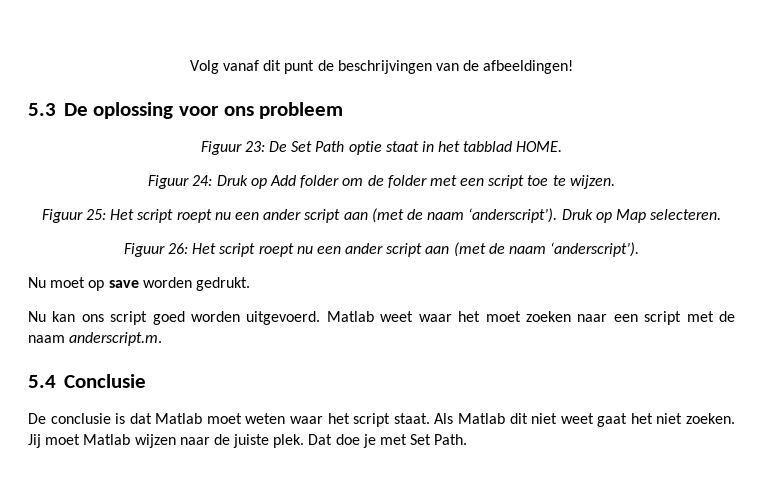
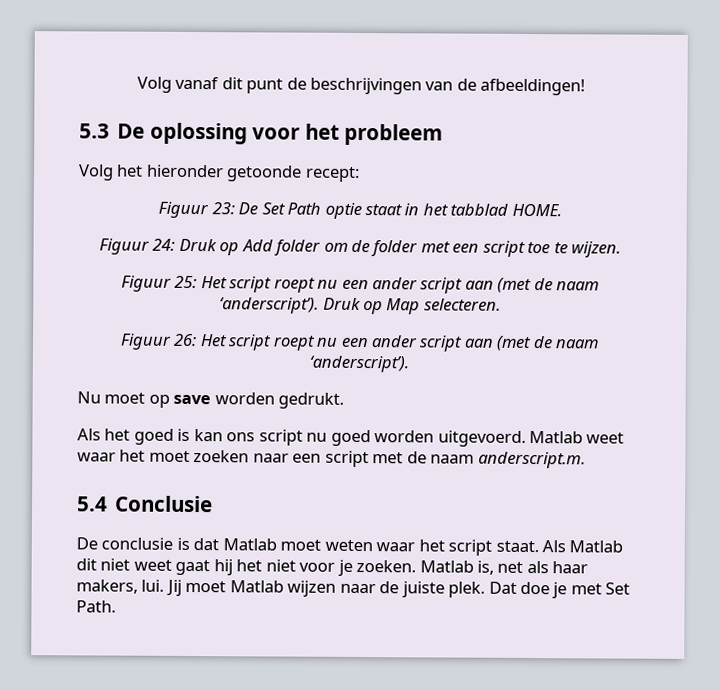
[223,106,254,116] ons -> [304,123,340,140] het
(344, 110) none -> [78,164,360,182] // Volg het hieronder getoonde recept:
[28,311,46,322] Nu -> [77,428,191,445] Als het goed is
(148, 318) none -> [306,432,328,442] nu
(628, 420) none -> [213,559,233,576] hij
[685,413,735,424] zoeken. -> [299,559,589,576] [76,579,165,594] voor je zoeken. Matlab is, net als haar makers, lui.

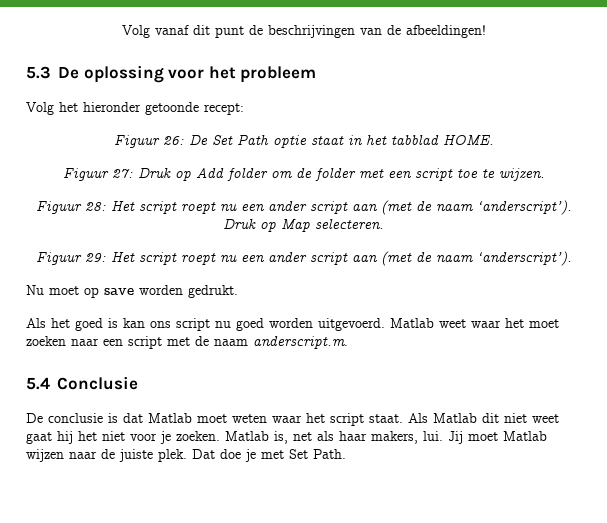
[211,202,235,215] 23: -> [162,136,184,145] 26:
[152,238,176,251] 24: -> [111,169,133,178] 27:
[174,275,198,289] 25: -> [84,202,106,211] 28:
[173,333,198,347] 26: -> [84,253,106,262] 29:

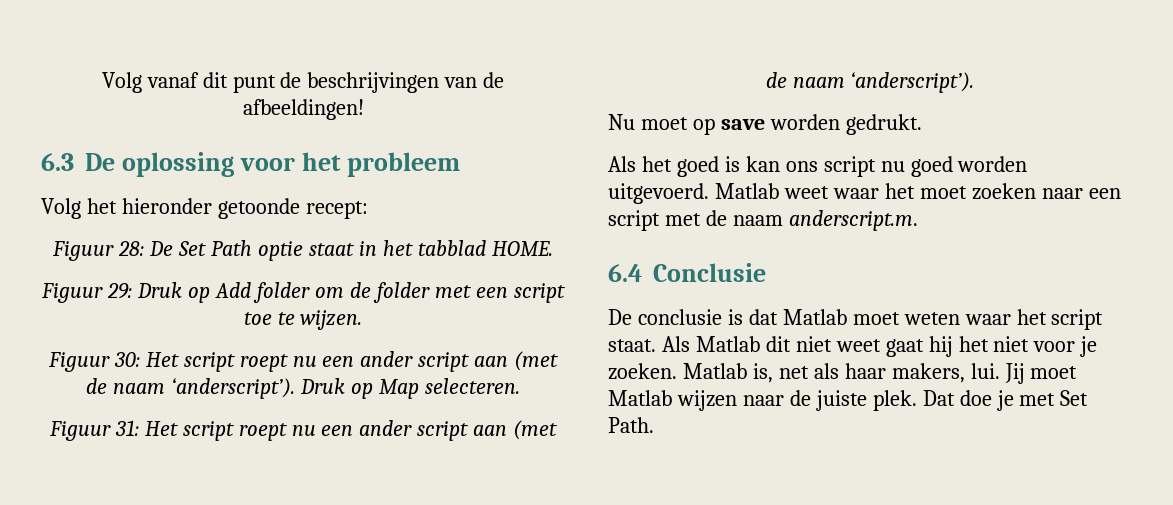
[26,66,51,79] 5.3 -> [41,153,74,171] 6.3
[162,136,184,145] 26: -> [118,241,145,256] 28:
[111,169,133,178] 27: -> [107,283,133,299] 29:
[84,202,106,211] 28: -> [113,352,140,367] 30:
[84,253,106,262] 29: -> [114,420,139,436] 31:
[26,377,50,390] 5.4 -> [608,264,642,282] 6.4

